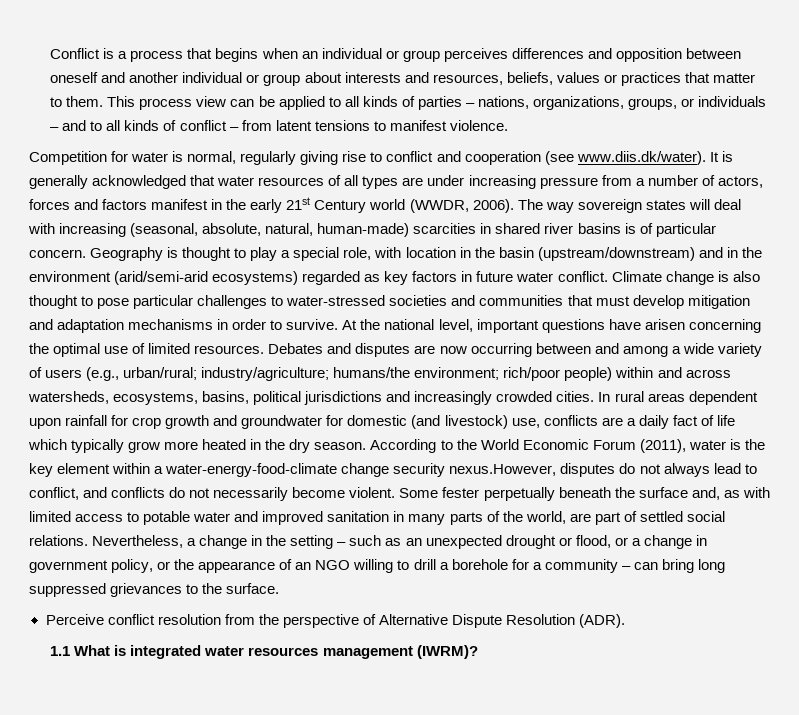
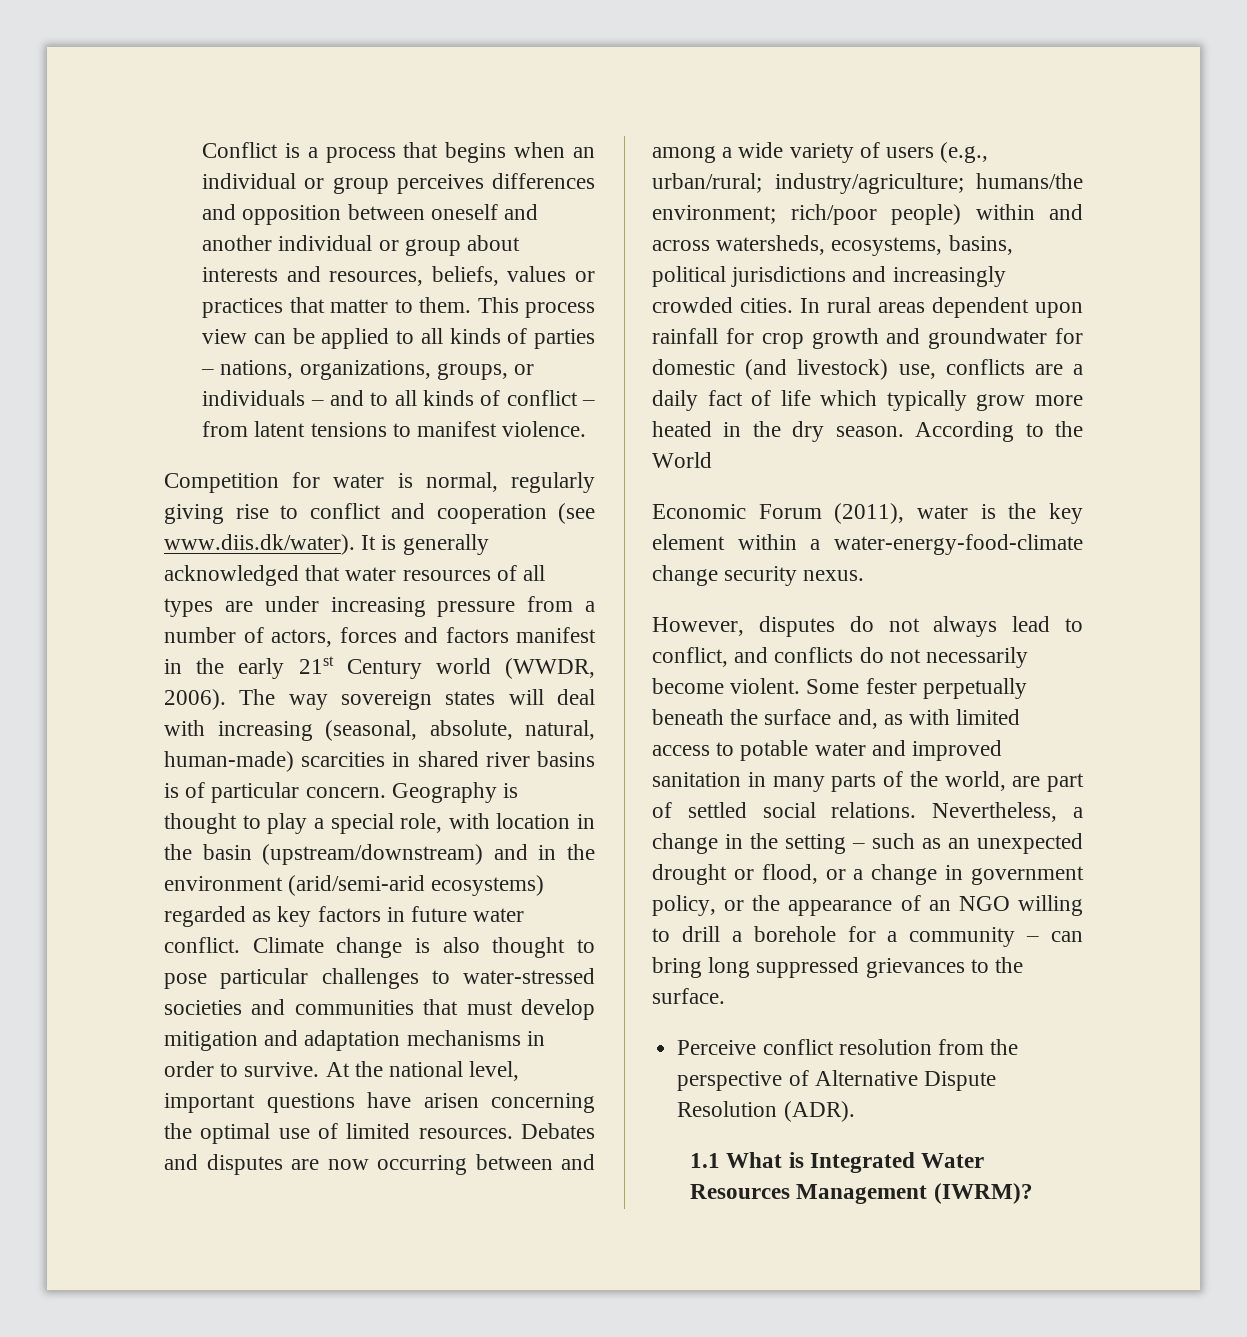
(519, 444) none -> (712, 460) //
[449,464,557,476] nexus.However, -> [803,570,865,581] [652,617,744,636] nexus. // However,
[130,645,413,659] integrated water resources management -> [809,1152,984,1173] [690,1184,928,1204] Integrated Water Resources Management

